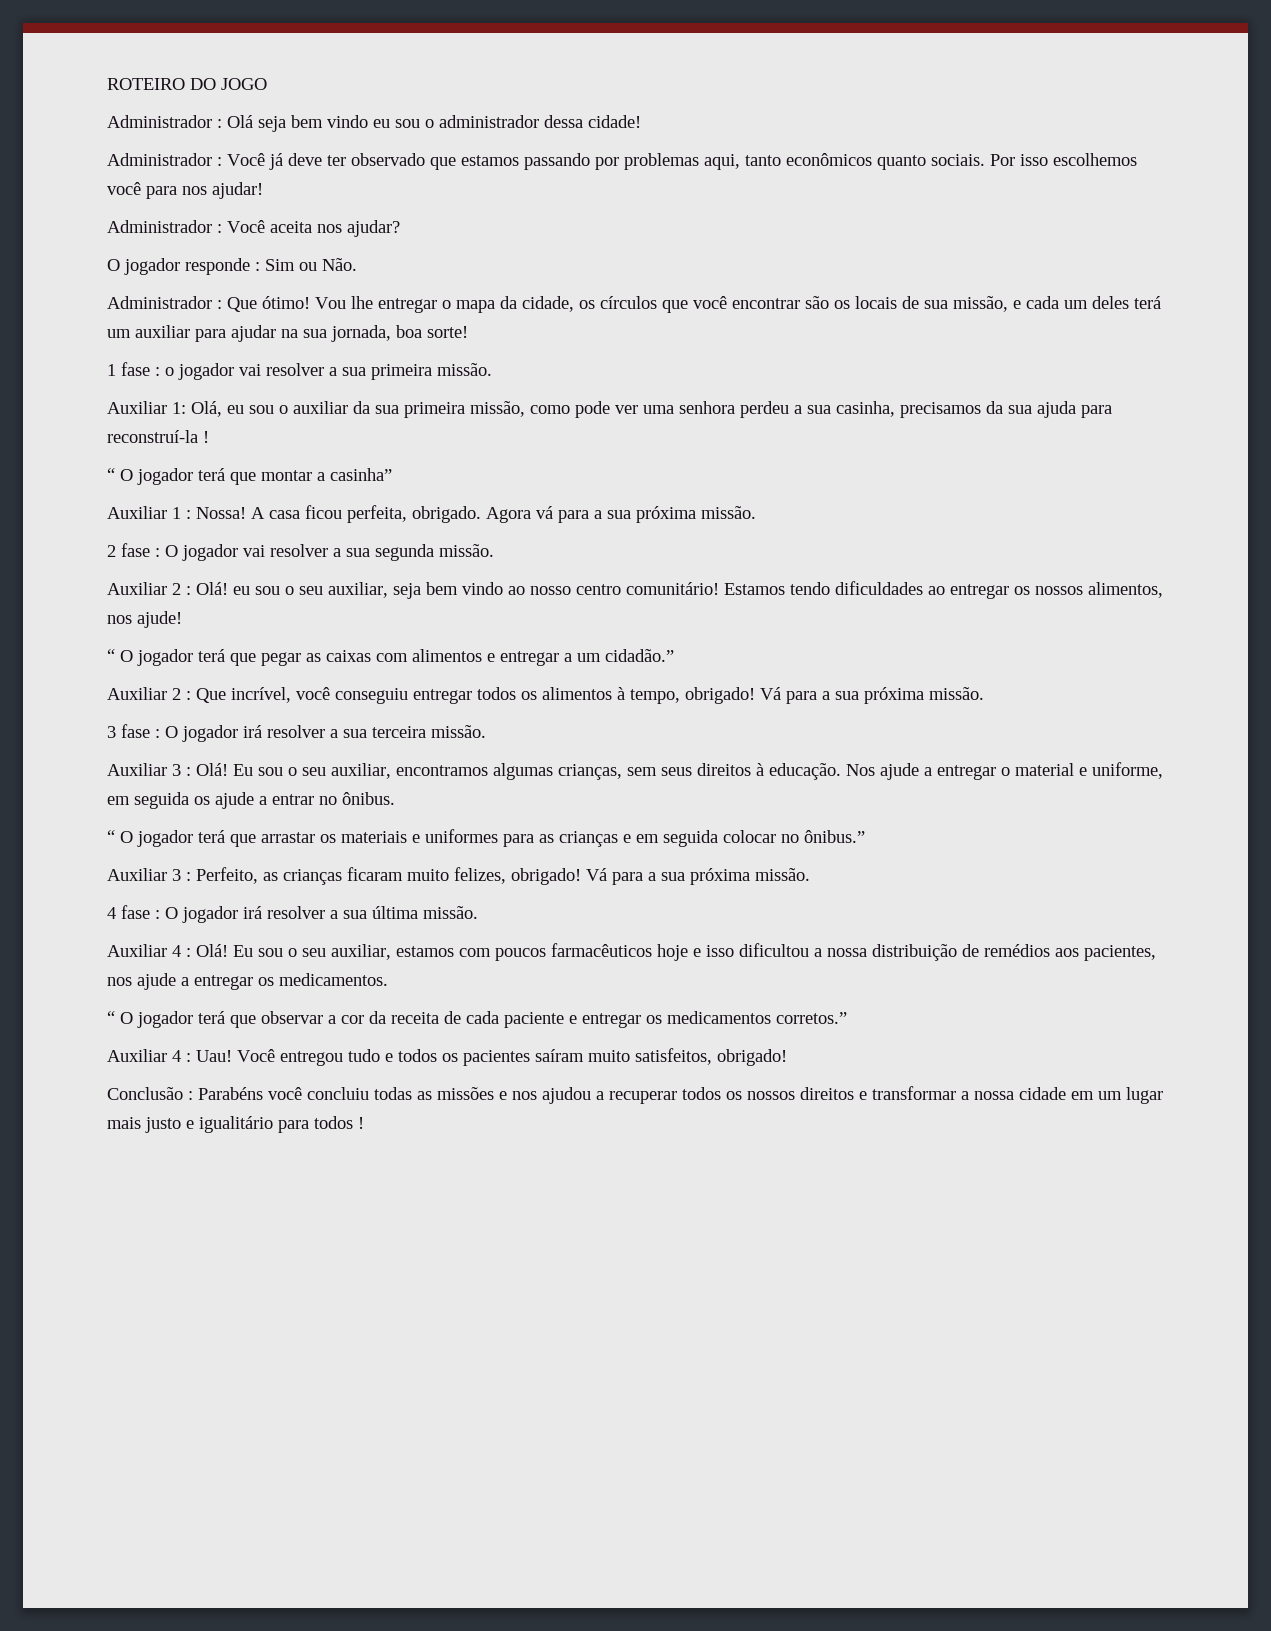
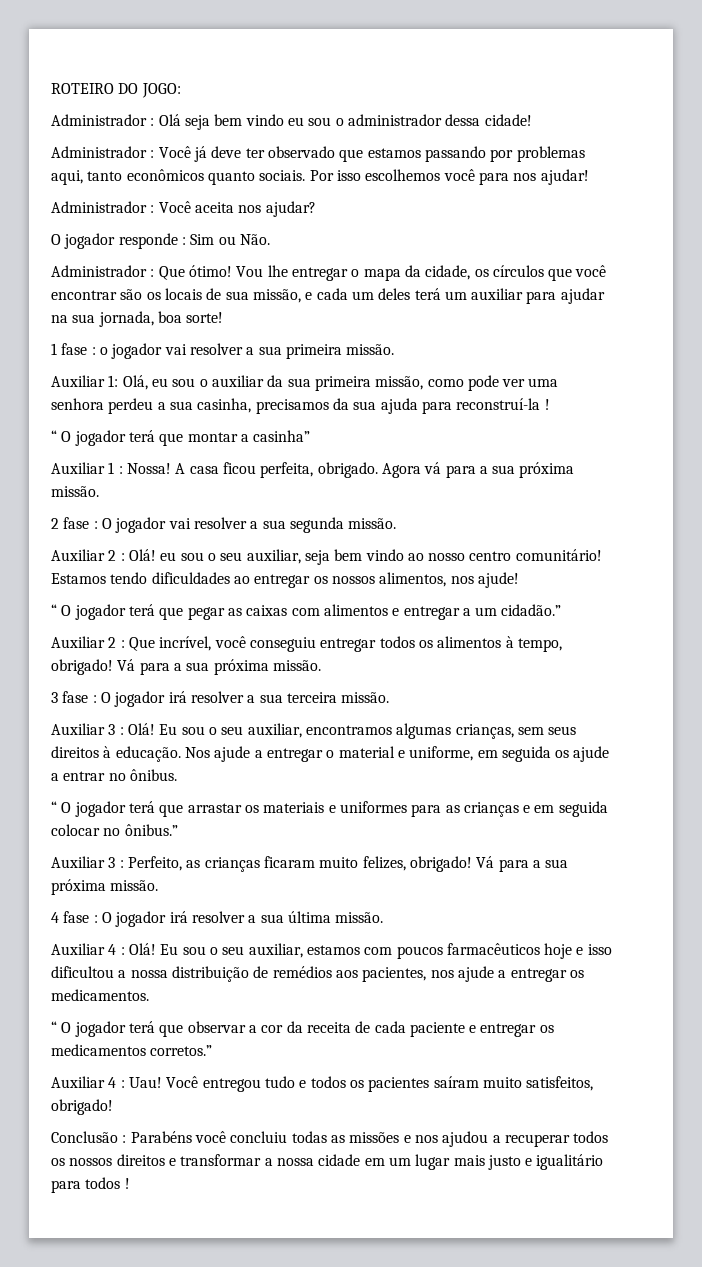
[221,78,267,90] JOGO -> [141,83,181,98] JOGO:

